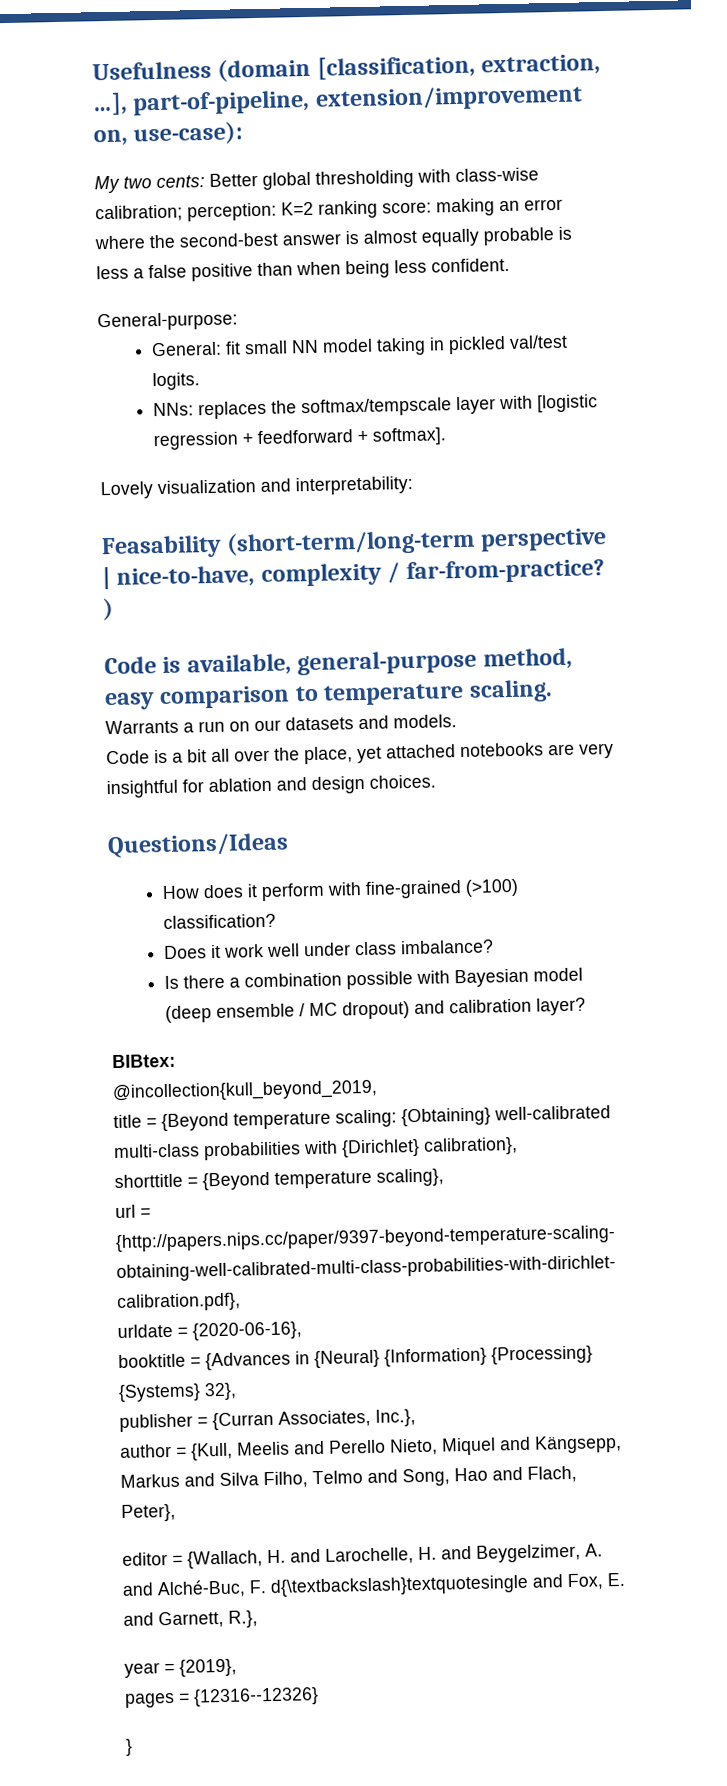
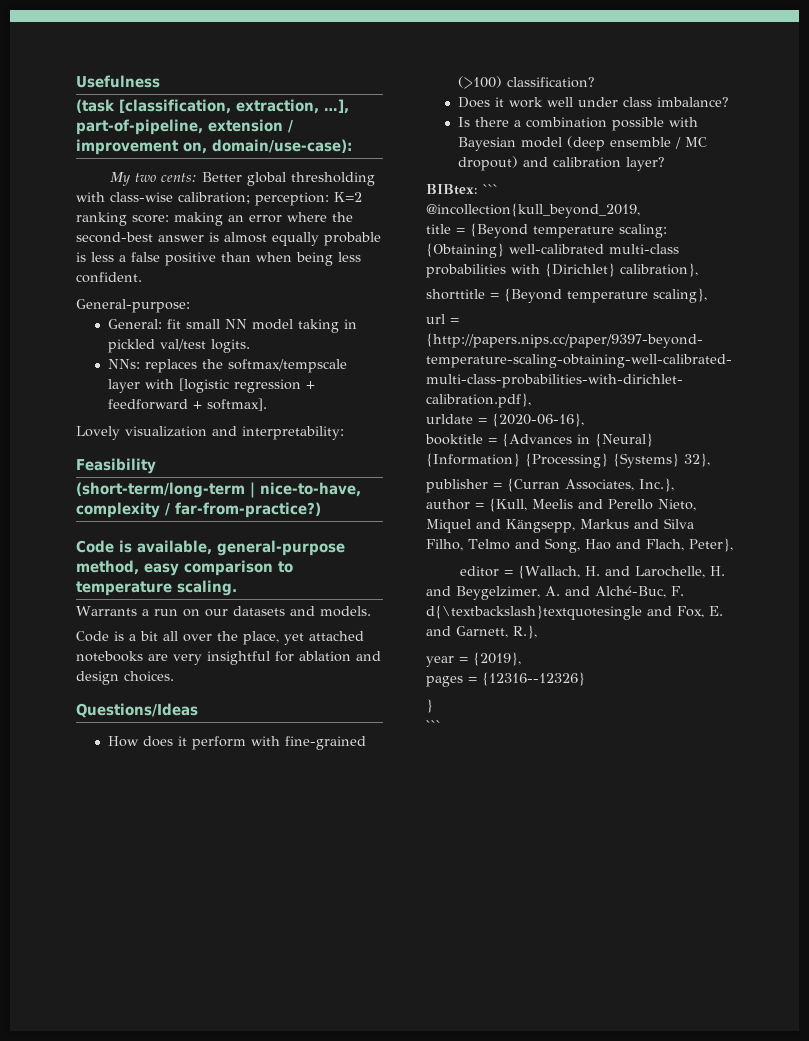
[217,57,312,82] (domain -> [76,99,115,113] // (task
[314,84,583,112] [93,121,244,147] extension/improvement on, use-case): -> [208,119,293,133] [76,139,352,155] extension / improvement on, domain/use-case):
[101,528,607,560] Feasability (short-term/long-term perspective -> [76,458,156,474] [76,482,245,498] Feasibility // (short-term/long-term
[405,558,605,585] [103,597,114,621] far-from-practice? ) -> [175,502,321,518] far-from-practice?)
(176, 1061) none -> [483,184,498,194] ```
(133, 1747) none -> [426,720,441,730] // ```

